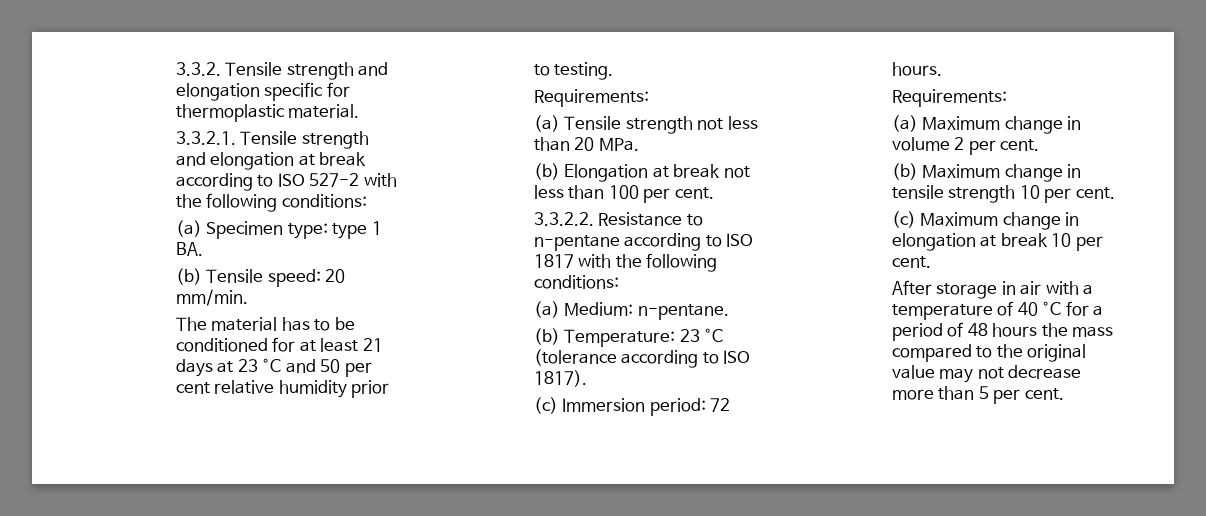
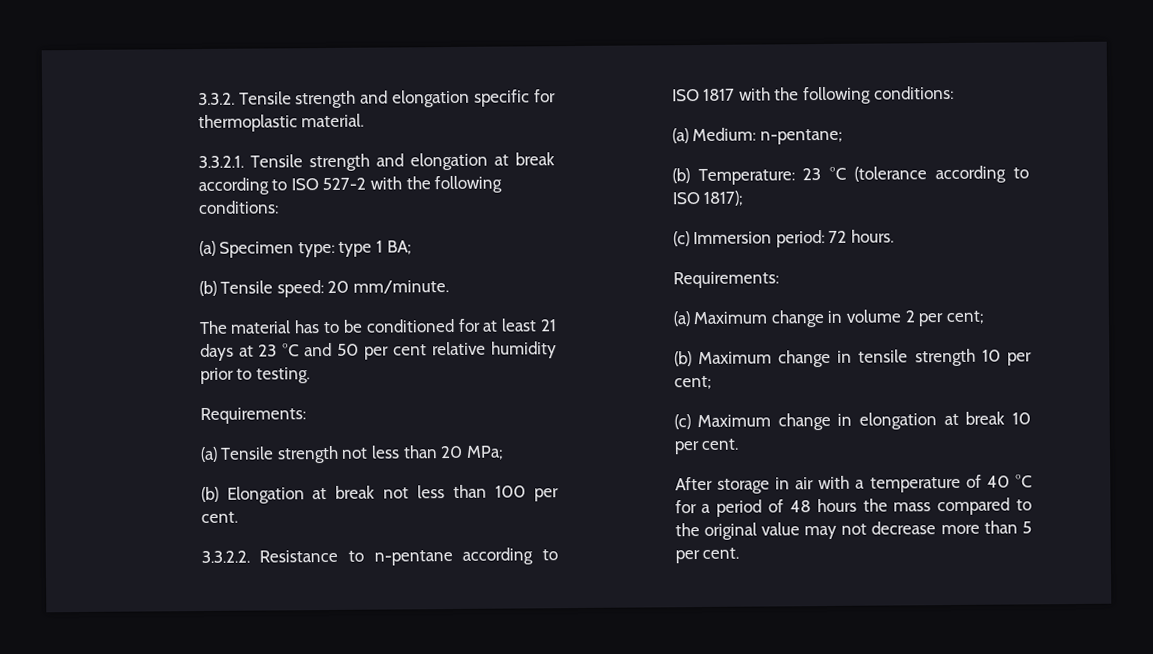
[175,242,203,256] BA. -> [386,240,412,255] BA;
[175,289,248,306] mm/min. -> [352,280,449,294] mm/minute.
[598,138,639,151] MPa. -> [465,445,504,460] MPa;
[637,304,729,320] n-pentane. -> [759,128,843,145] n-pentane;
[533,370,587,387] 1817). -> [703,190,745,206] 1817);
[1000,139,1040,151] cent. -> [945,310,984,325] cent;
[1075,187,1115,199] cent. -> [673,375,712,390] cent;

